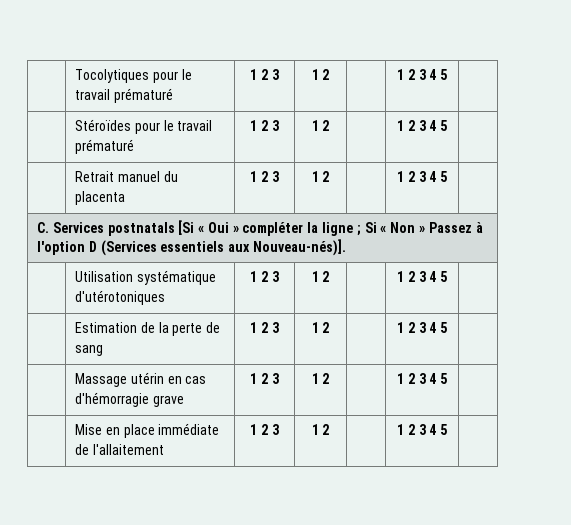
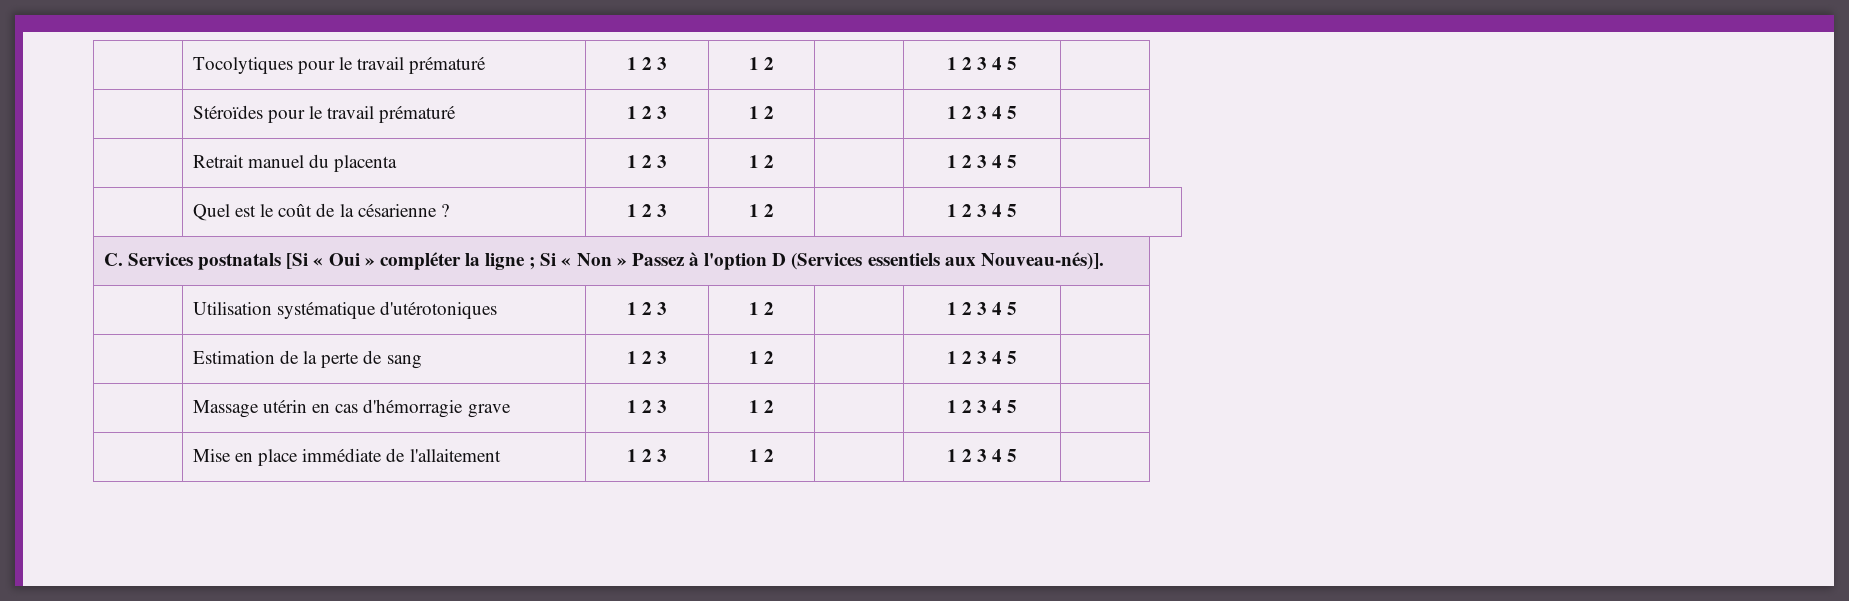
(448, 176) none -> [192,203,449,221] [626,204,668,217] [748,204,775,217] [946,204,1018,217] // | Quel est le coût de la césarienne ? | 1 2 3 | 1 2 | | 1 2 3 4 5 |

